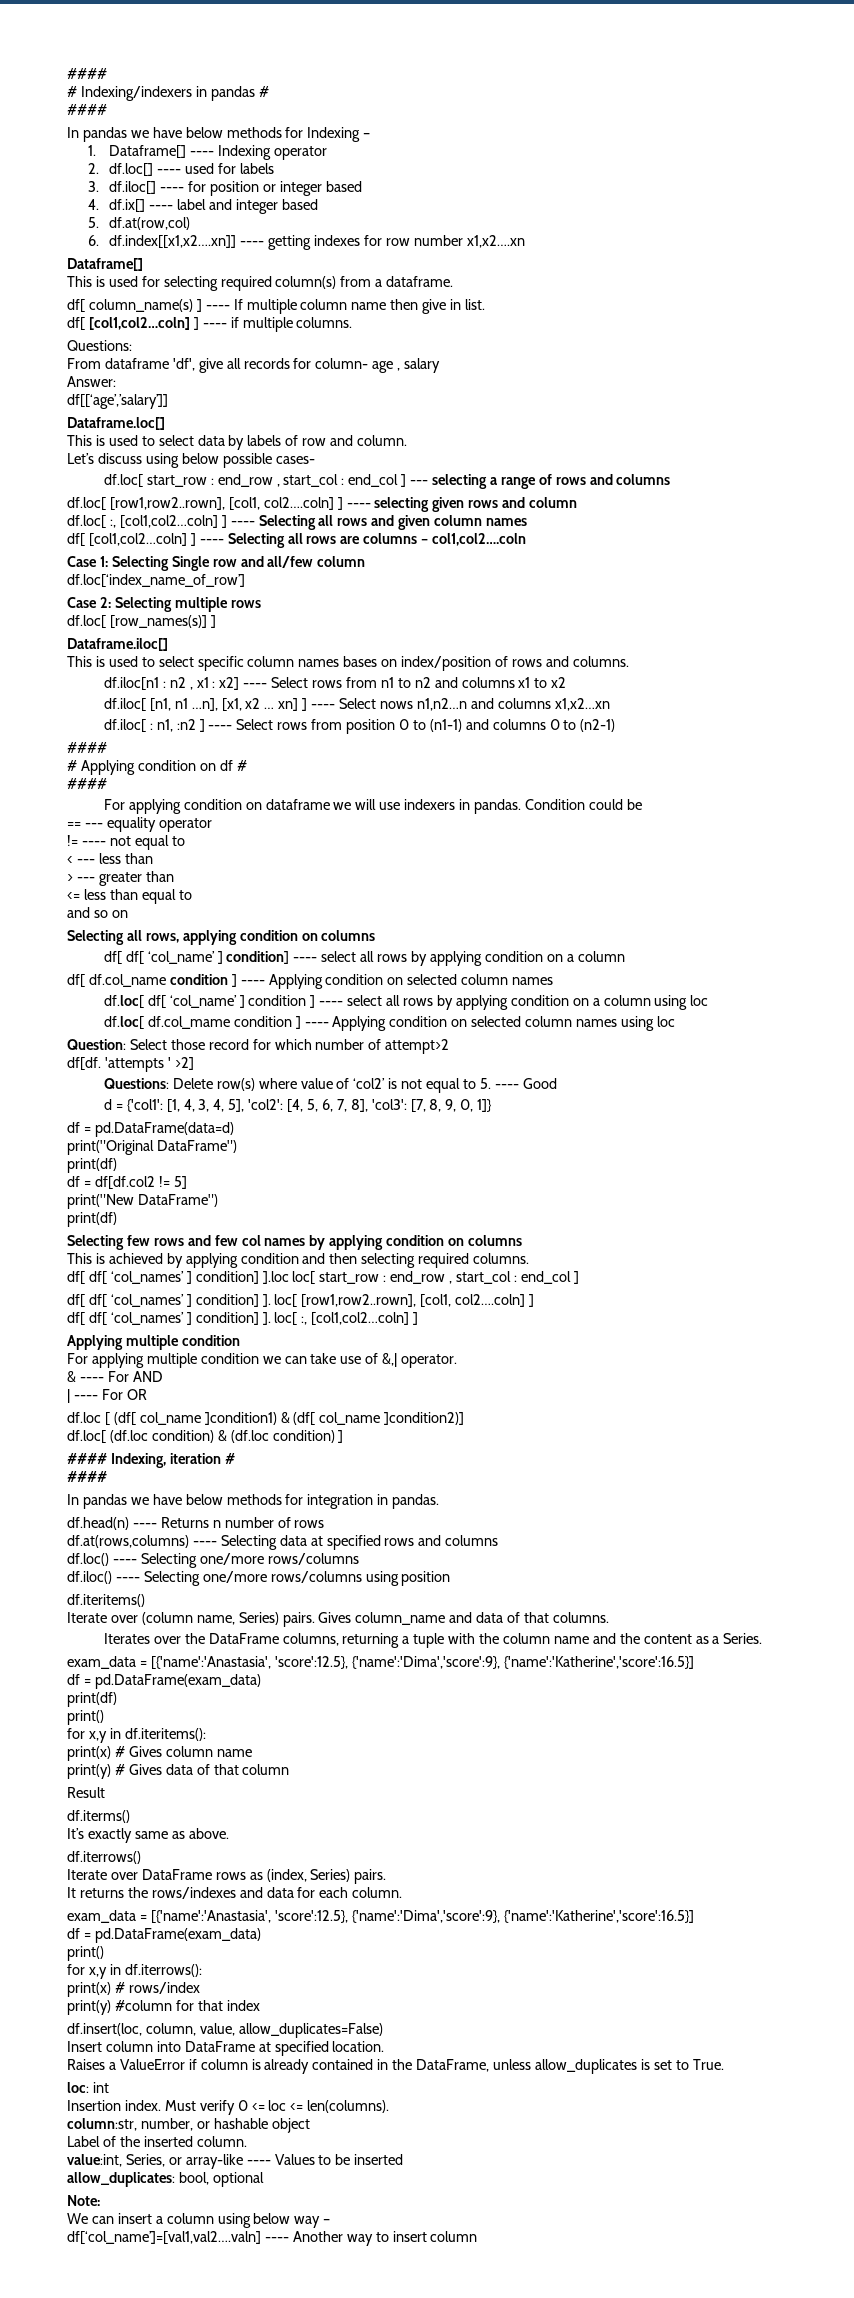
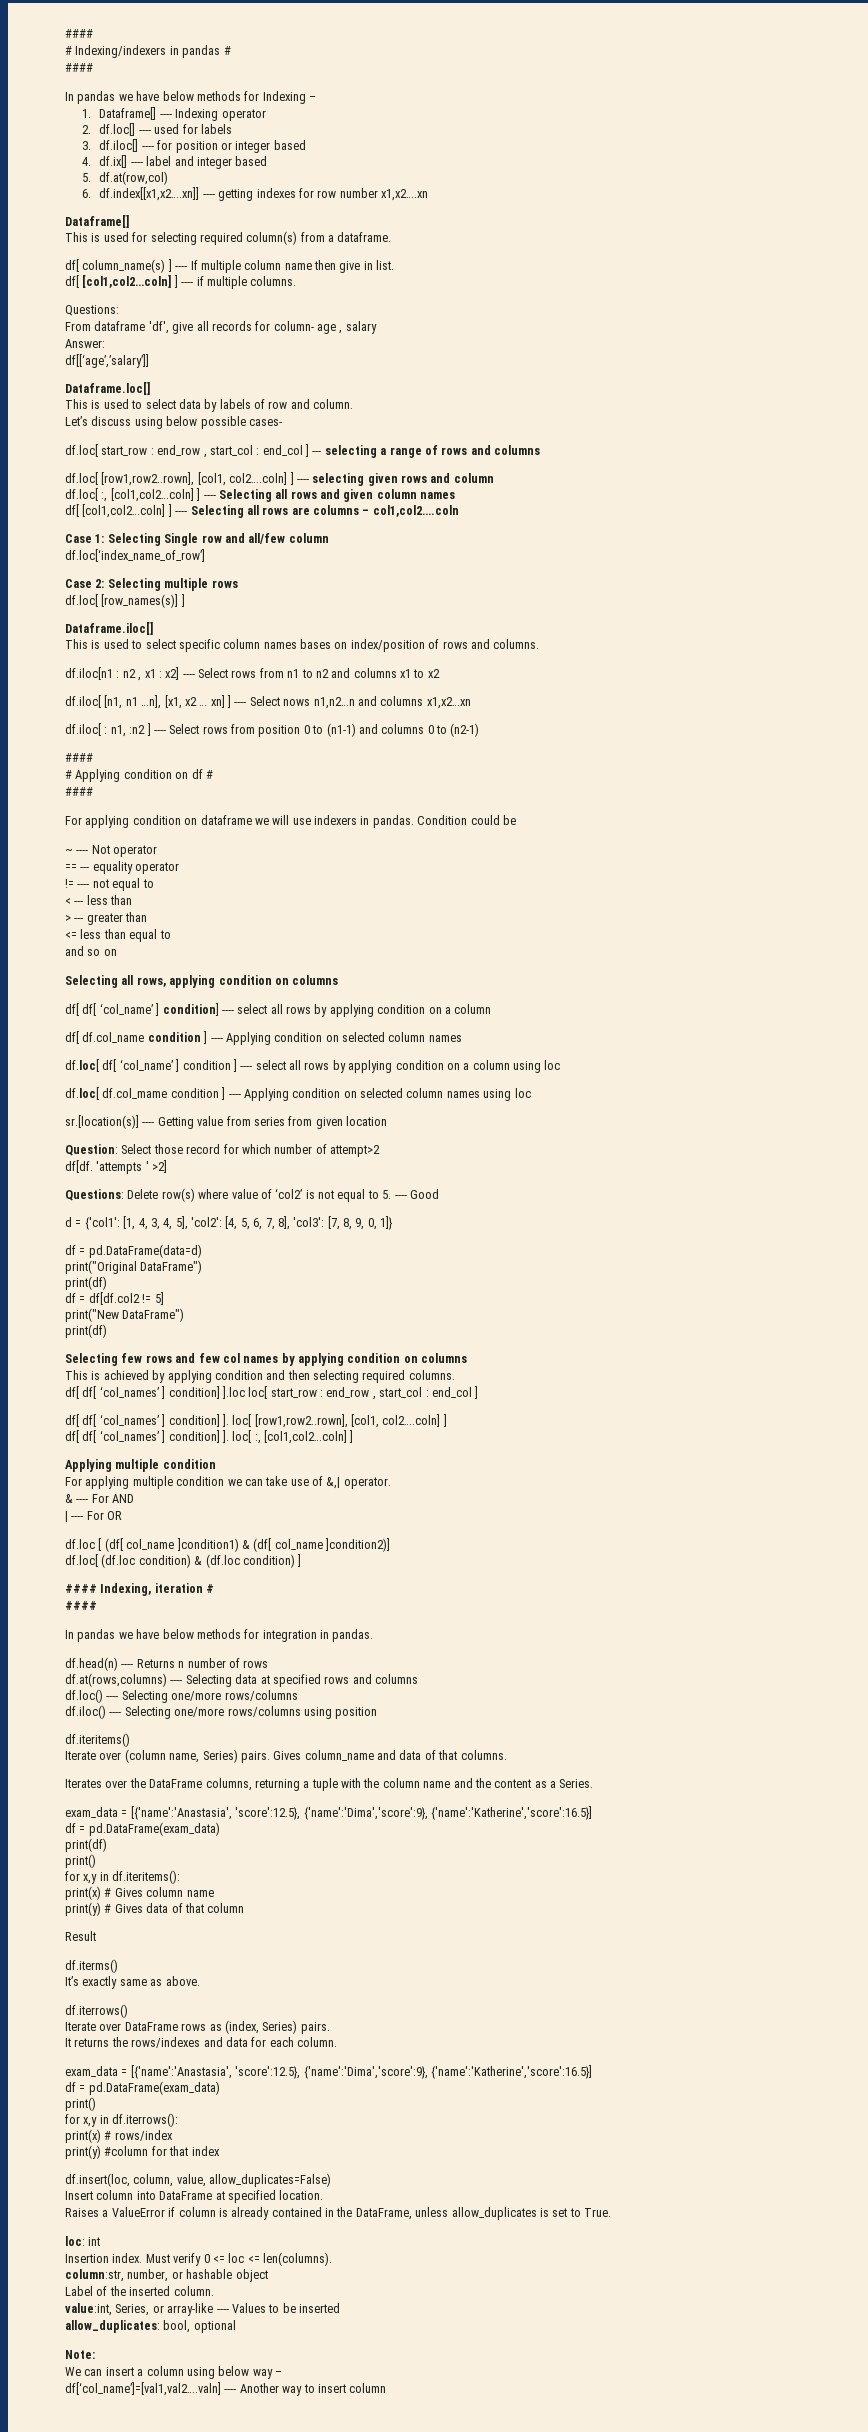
(642, 804) none -> [65,845,158,857] // ~ ---- Not operator
(675, 1021) none -> [65,1115,387,1129] // sr.[location(s)] ---- Getting value from series from given location

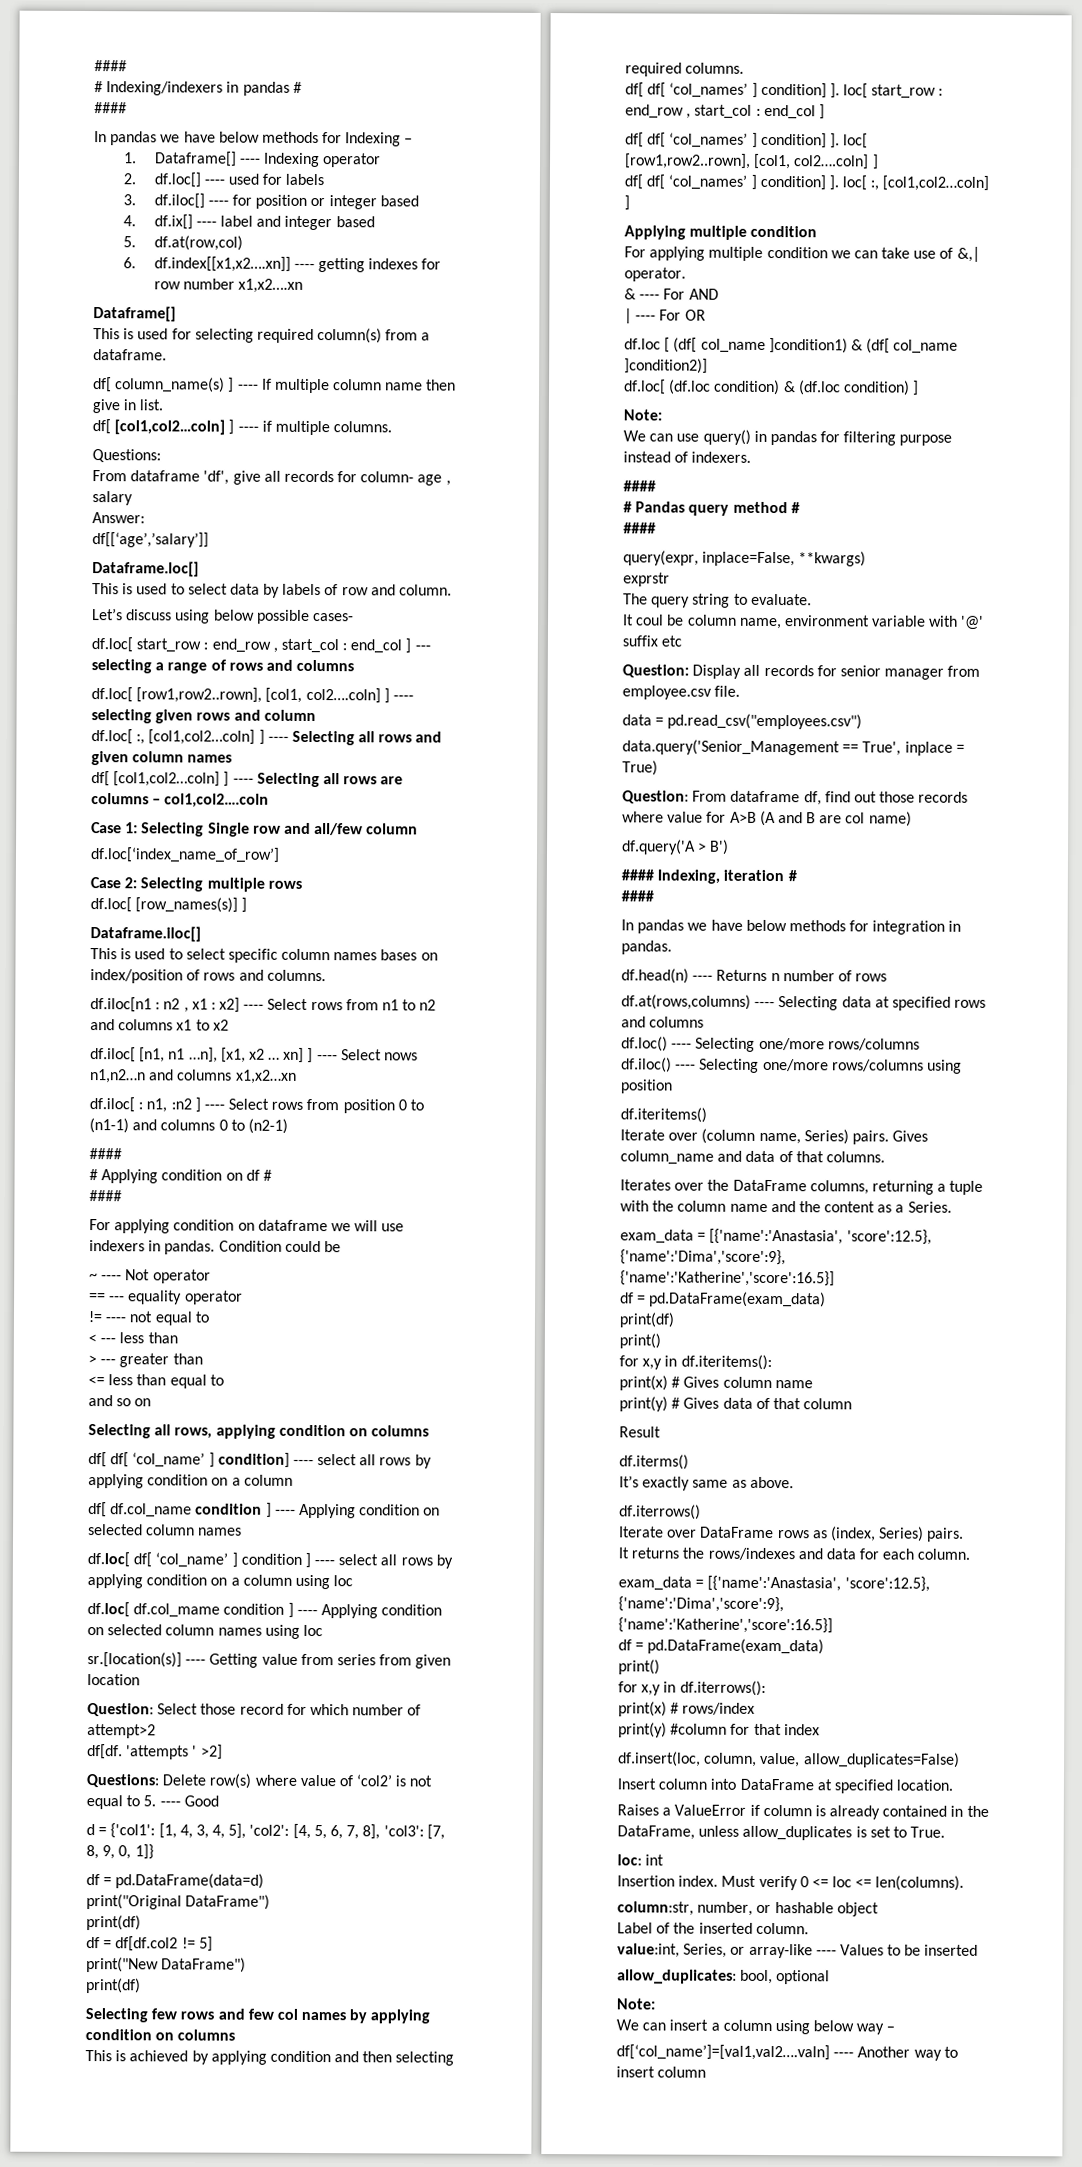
[221,1386,245,1399] ].loc -> [829,83,840,99] ].
(302, 1560) none -> [623,409,662,421] [623,429,953,446] [623,451,752,463] [623,480,656,492] [623,501,800,516] [623,522,656,534] [623,550,867,567] [623,572,670,587] [623,593,812,608] [622,614,985,630] [622,635,683,647] [622,664,981,680] [622,685,741,700] [622,713,863,730] [622,739,965,756] [622,760,658,776] [622,790,969,806] [622,810,912,827] [622,839,730,855] // Note: // We can use query() in pandas for filtering purpose instead of indexers. // #### // # Pandas query method # // #### // query(expr, inplace=False, **kwargs) // exprstr // The query string to evaluate. // It coul be column name, environment variable with '@' suffix etc // Question: Display all records for senior manager from employee.csv file. // data = pd.read_csv("employees.csv") // data.query('Senior_Management == True', inplace = True) // Question: From dataframe df, find out those records where value for A>B (A and B are col name) // df.query('A > B')

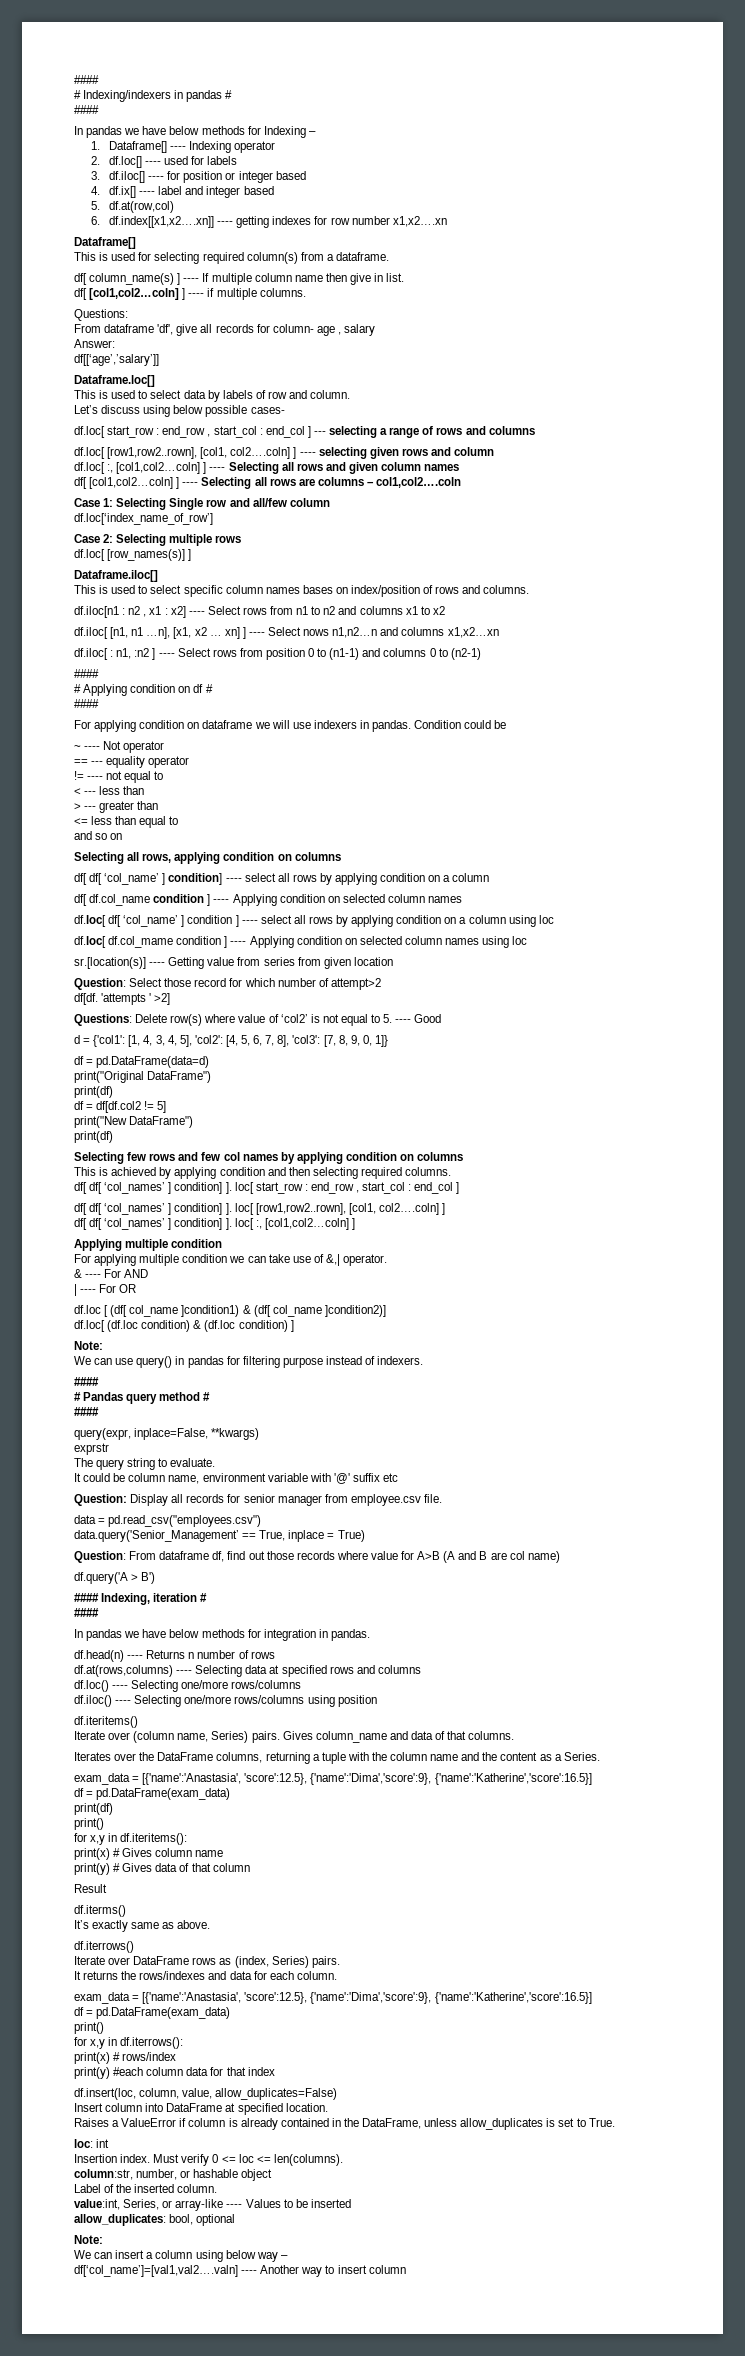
[635,614,665,626] coul -> [83,1473,111,1482] could
[622,739,902,756] data.query('Senior_Management == True', -> [74,1530,286,1542] data.query('Senior_Management’ == True,
[670,1723,728,1735] #column -> [113,2067,209,2076] #each column data

